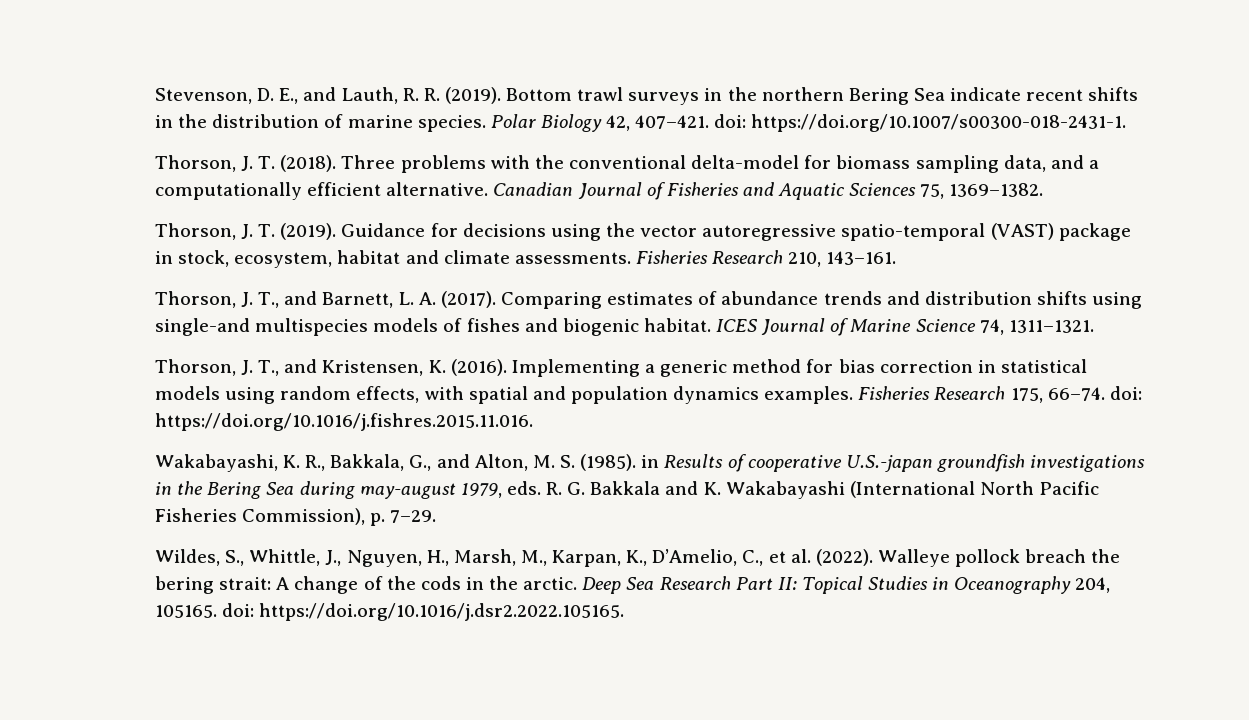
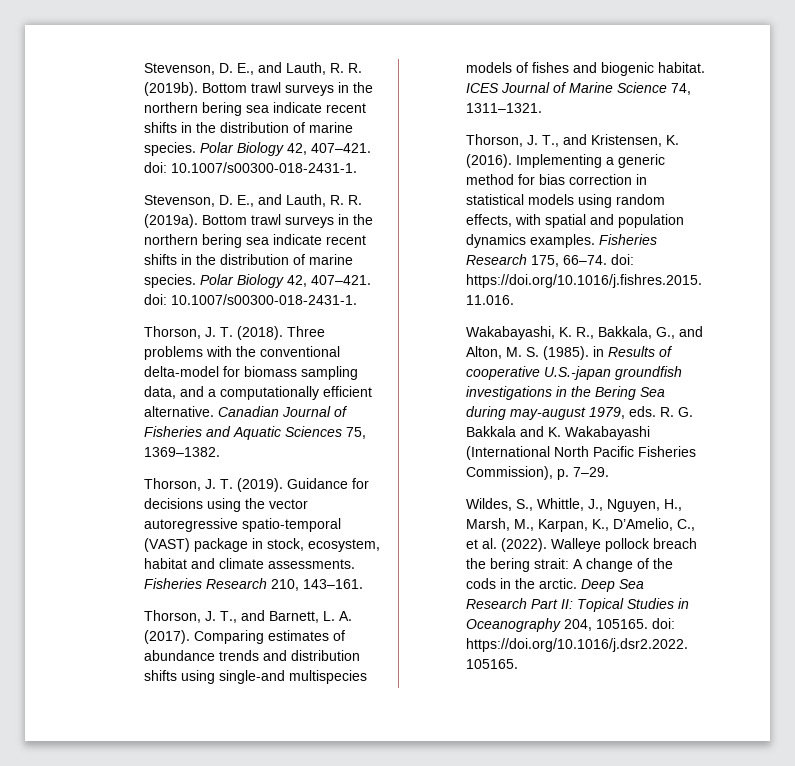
[154,87,945,105] Stevenson, D. E., and Lauth, R. R. (2019). Bottom trawl surveys in the northern Bering Sea -> [143,62,362,75] [143,82,373,96] [143,102,269,116] Stevenson, D. E., and Lauth, R. R. (2019b). Bottom trawl surveys in the northern bering sea
[751,114,1127,132] https://doi.org/10.1007/s00300-018-2431-1. -> [170,162,357,173] [143,194,362,207] [143,214,373,228] [143,234,366,248] [143,254,353,265] [143,274,371,288] [143,294,357,305] 10.1007/s00300-018-2431-1. // Stevenson, D. E., and Lauth, R. R. (2019a). Bottom trawl surveys in the northern bering sea indicate recent shifts in the distribution of marine species. Polar Biology 42, 407–421. doi: 10.1007/s00300-018-2431-1.

